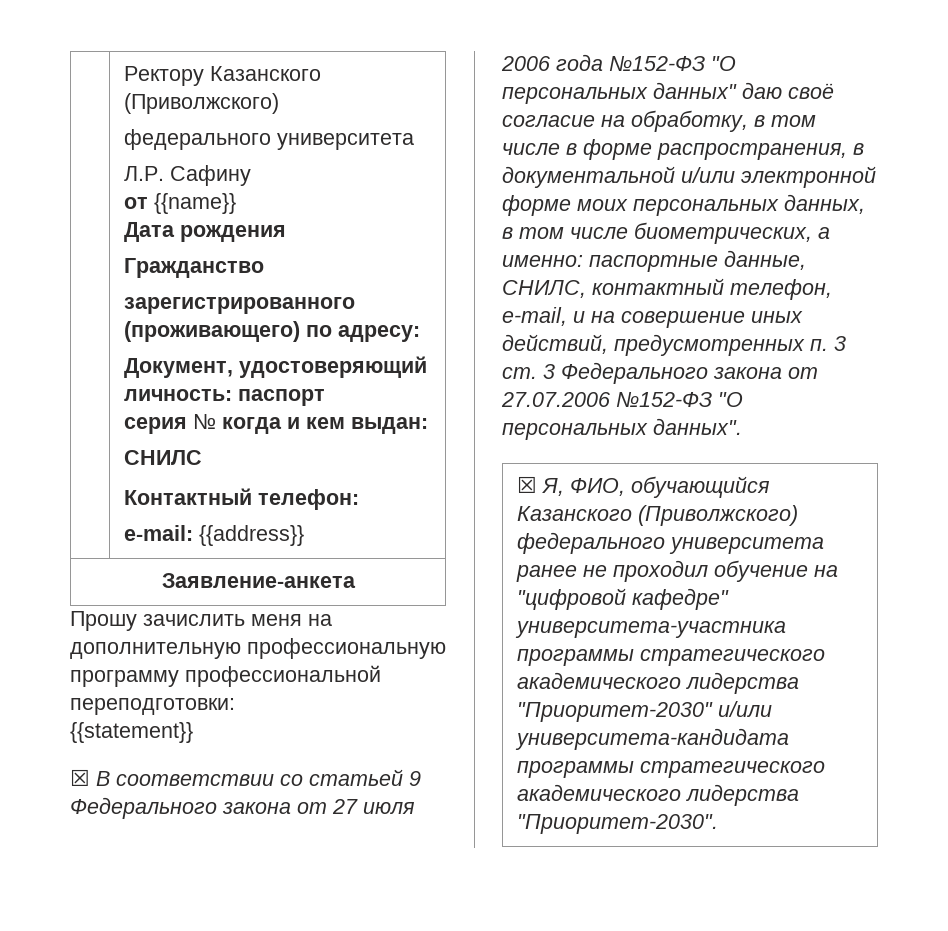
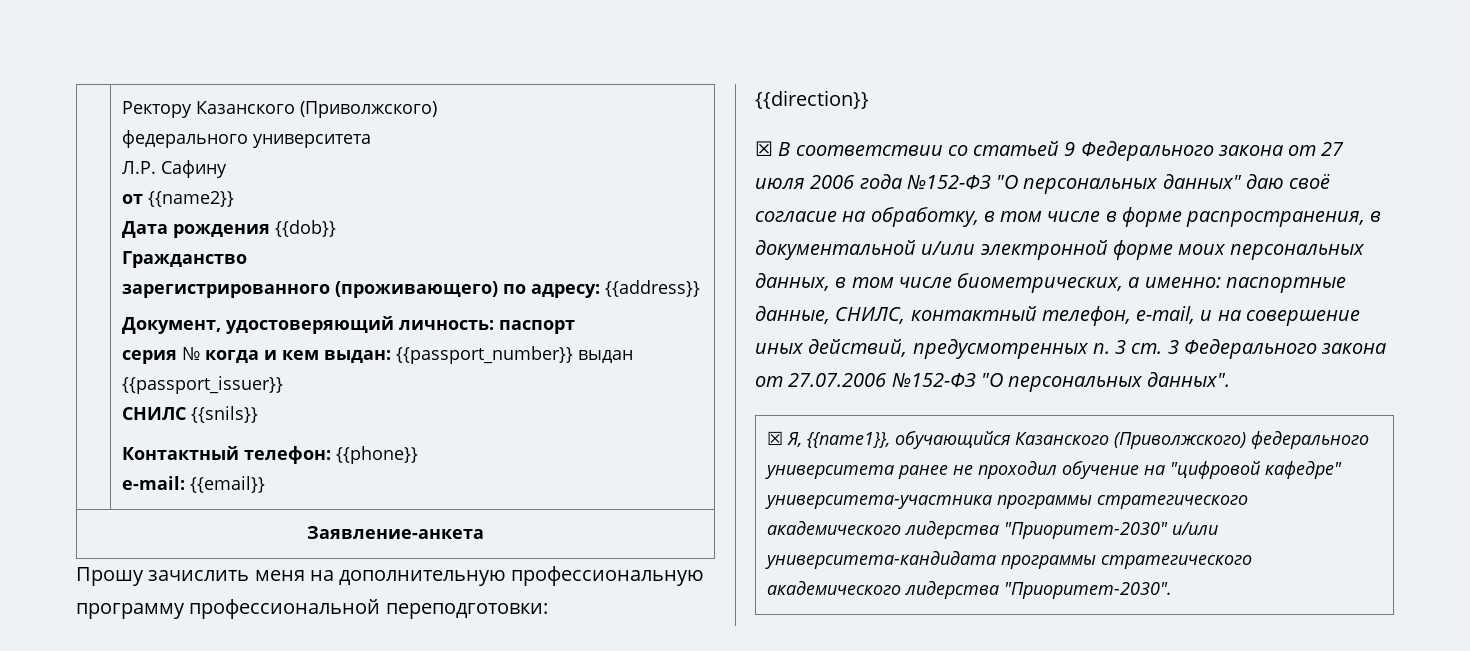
[153,193,236,214] {{name}} -> [148,191,235,207] {{name2}}
(286, 233) none -> [275,220,337,237] {{dob}}
(420, 333) none -> [605,280,701,297] {{address}}
(428, 425) none -> [396,346,634,364] [122,376,284,394] {{passport_number}} выдан {{passport_issuer}}
(202, 457) none -> [191,406,259,423] {{snils}}
(359, 499) none -> [336,446,419,464] {{phone}}
[198,525,304,546] {{address}} -> [190,476,266,493] {{email}}
[70,722,193,743] {{statement}} -> [755,90,869,109] {{direction}}
[569,478,625,496] ФИО, -> [807,432,891,448] {{name1}},

